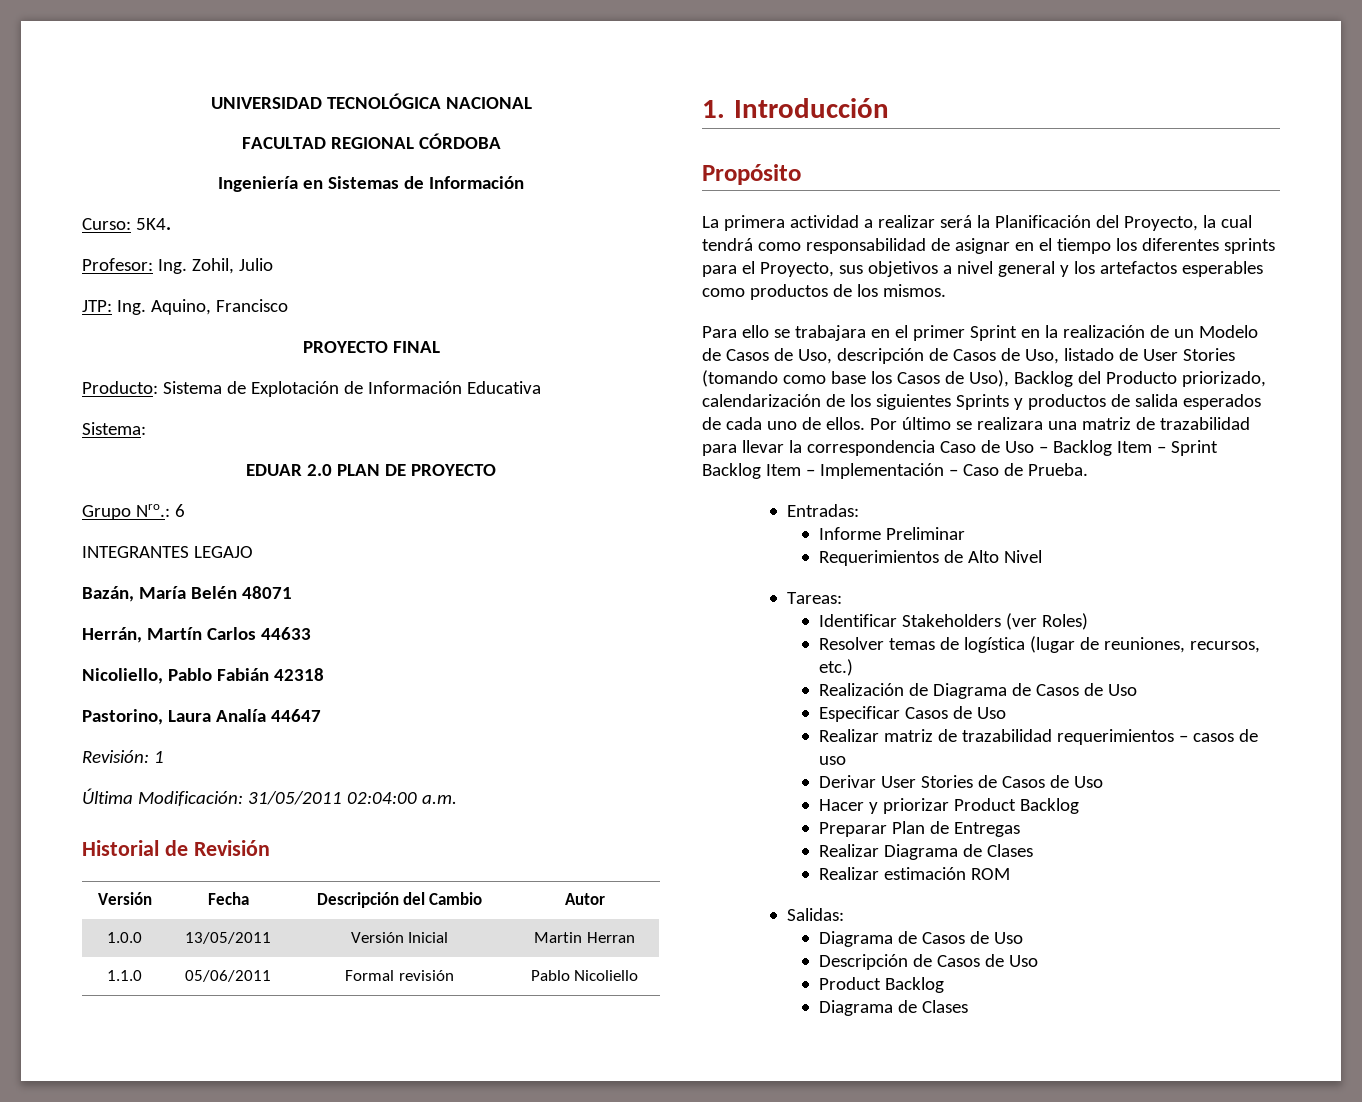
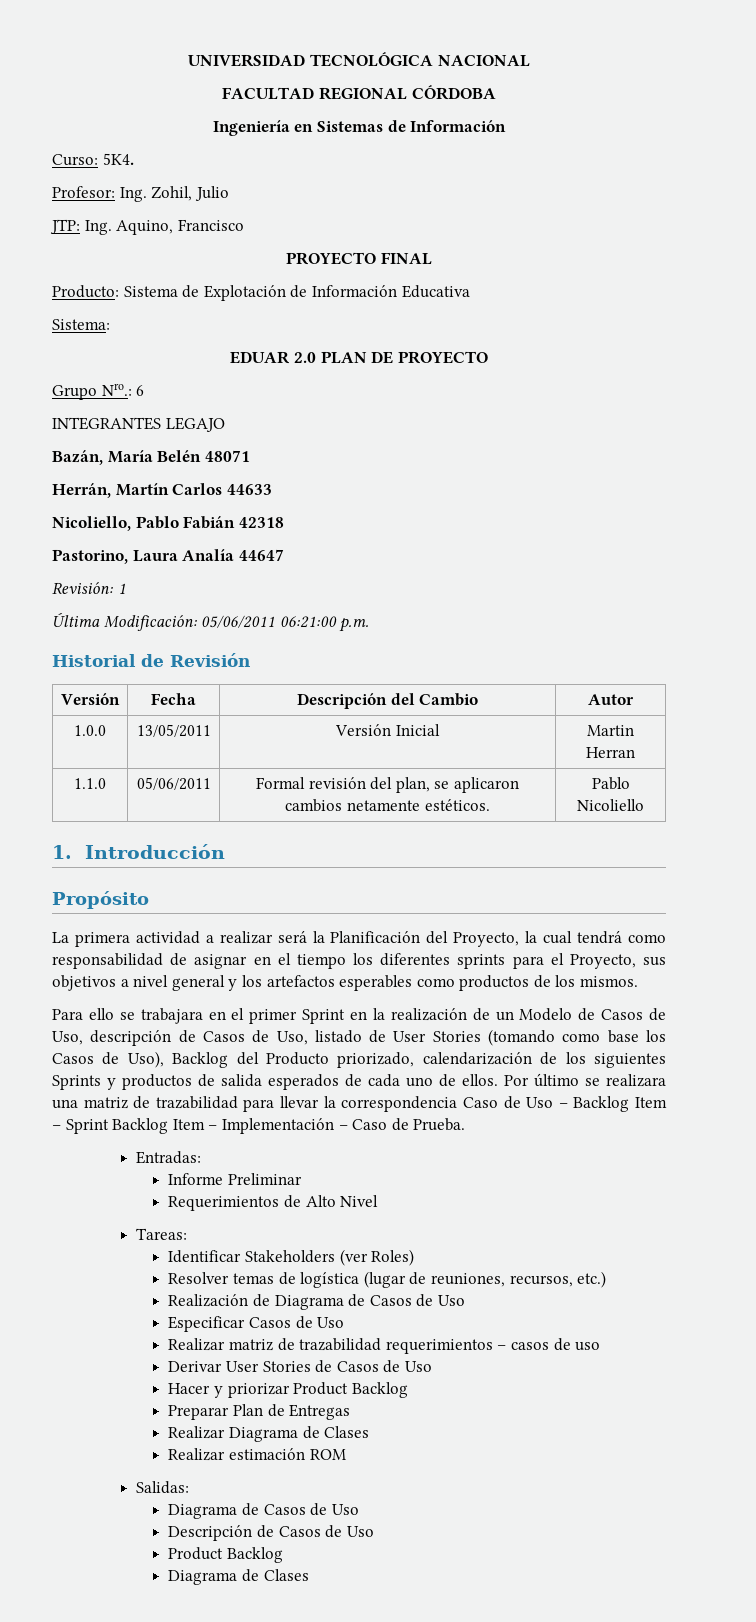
[247,791,457,805] 31/05/2011 02:04:00 a.m. -> [201,615,370,632] 05/06/2011 06:21:00 p.m.
(454, 975) none -> [370,777,519,793] [285,799,490,812] del plan, se aplicaron cambios netamente estéticos.

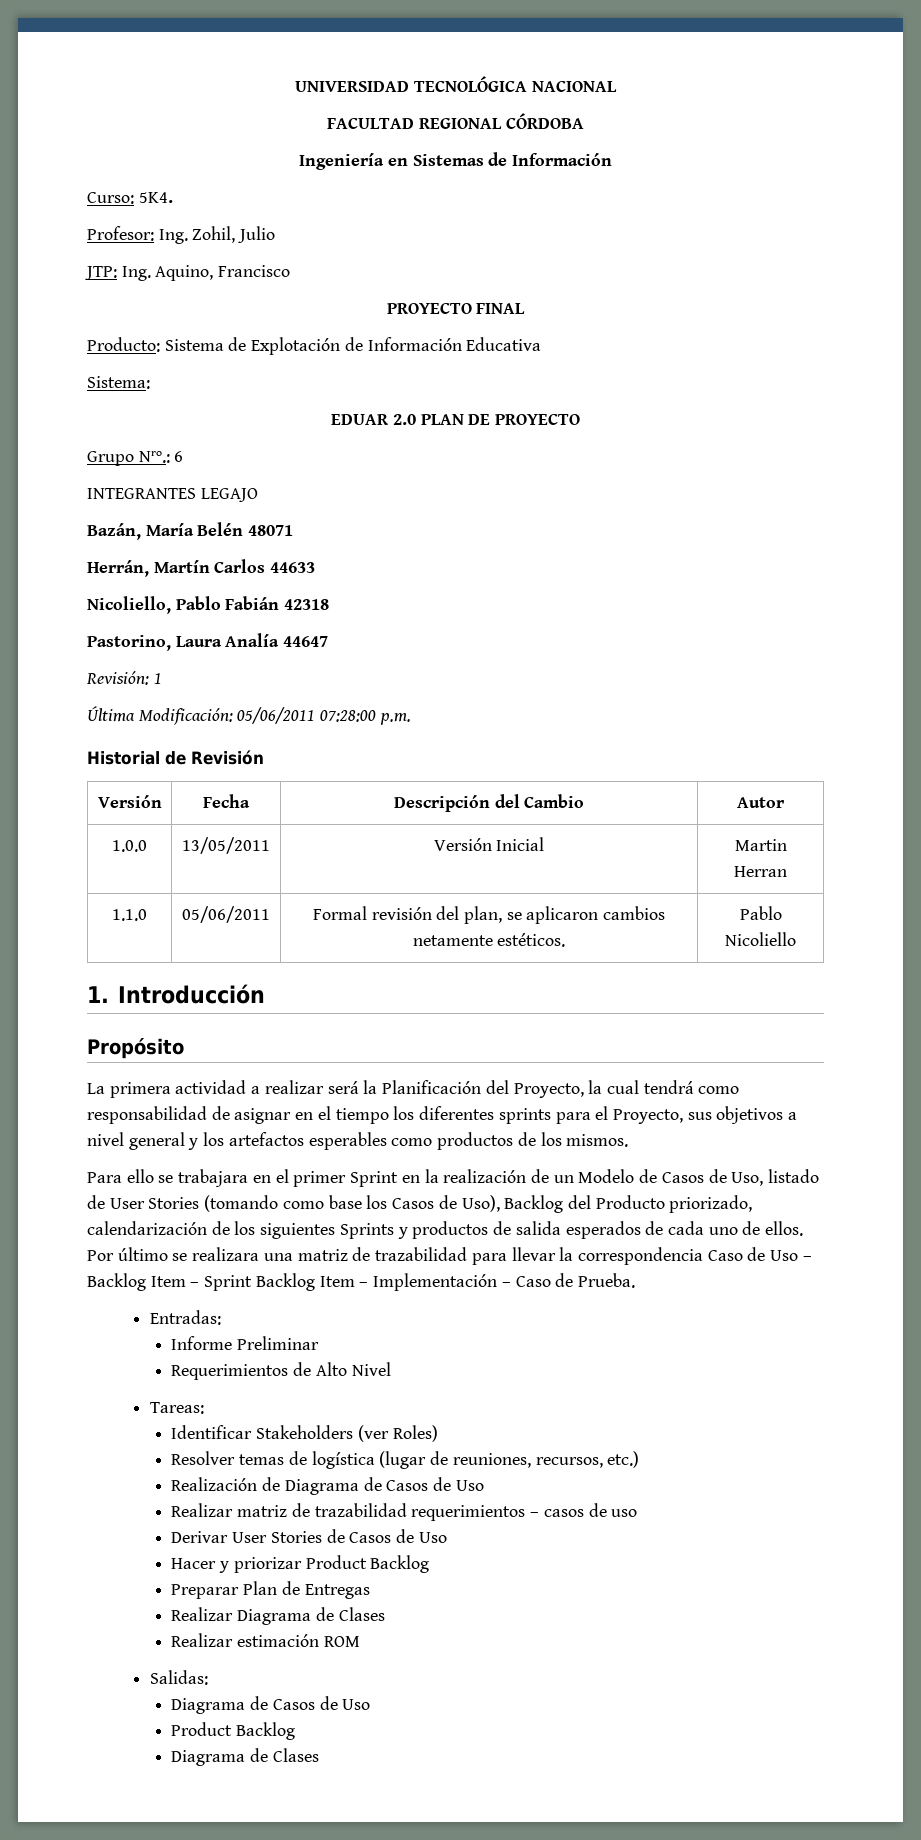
[279,616,337,628] 06:21:00 -> [320,710,377,722] 07:28:00
[90,1030,308,1046] descripción de Casos de Uso, -> (764, 1179) none
[168,1316,345,1332] // Especificar Casos de Uso -> (484, 1485) none
[168,1525,374,1541] // Descripción de Casos de Uso -> (371, 1704) none

